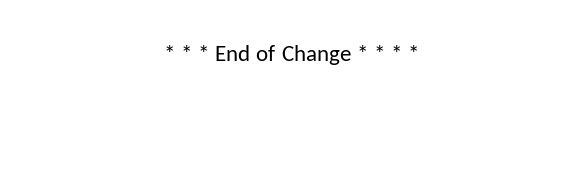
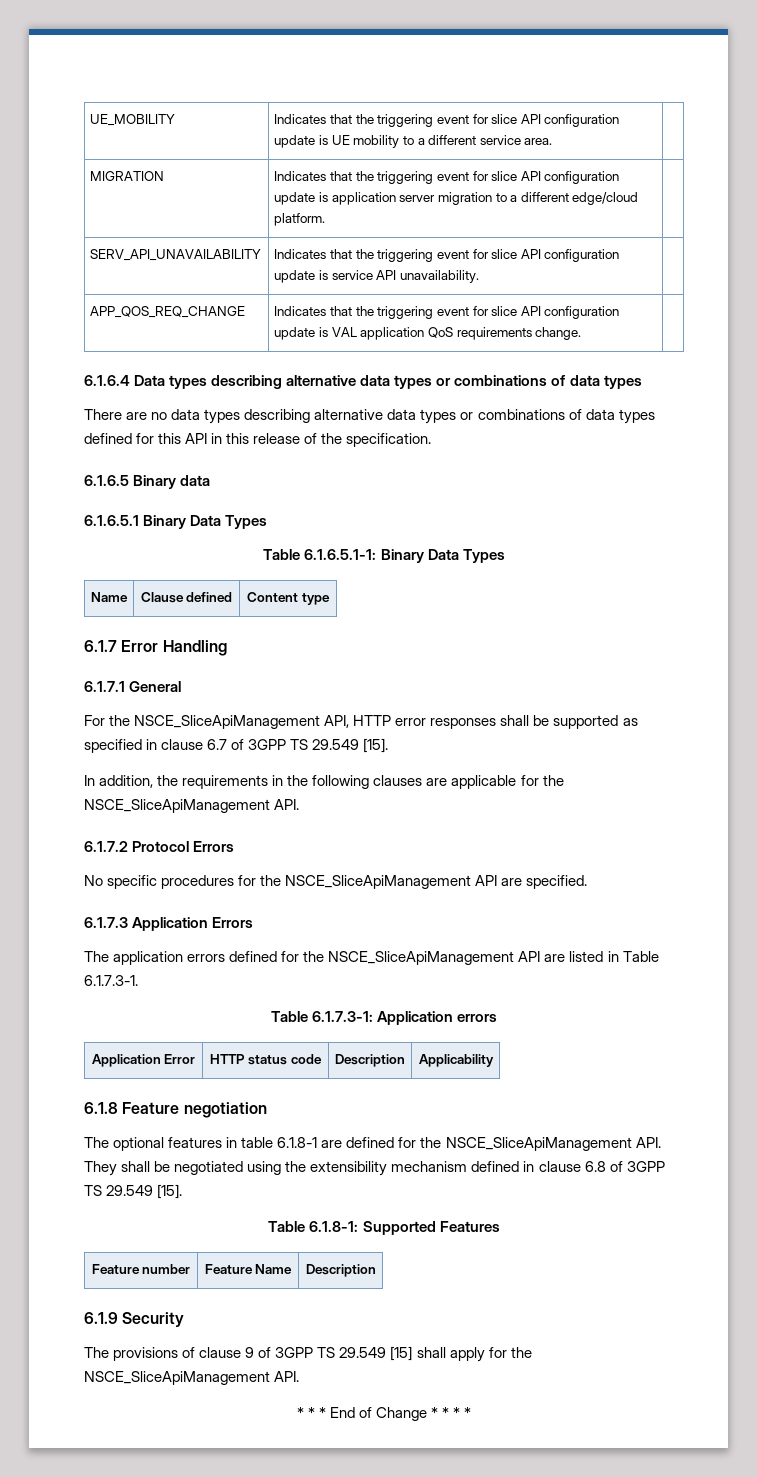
(163, 53) none -> [90,114,176,126] [274,114,620,127] [274,135,553,148] [90,171,165,181] [274,171,620,184] [274,192,639,205] [274,213,326,226] [90,249,262,261] [274,249,620,262] [274,270,479,283] [90,306,246,318] [274,306,620,319] [274,327,582,340] [84,375,642,389] [84,409,655,424] [84,433,432,447] [84,475,211,489] [84,515,268,529] [263,549,505,563] [91,592,128,602] [140,592,233,603] [247,592,330,605] [84,640,227,656] [84,681,182,692] [84,715,638,729] [84,738,389,753] [84,775,564,789] [84,799,300,813] [84,841,235,852] [84,875,588,889] [84,917,254,931] [84,951,659,965] [84,975,138,986] [270,1011,498,1025] [91,1054,196,1067] [210,1054,322,1065] [335,1054,405,1067] [418,1054,494,1067] [84,1102,267,1118] [84,1137,661,1151] [84,1161,665,1176] [84,1184,183,1199] [268,1221,500,1235] [91,1264,191,1274] [204,1264,293,1274] [305,1264,376,1277] [84,1312,185,1327] [84,1346,532,1362] [84,1371,300,1385] UE_MOBILITY | Indicates that the triggering event for slice API configuration update is UE mobility to a different service area. | // MIGRATION | Indicates that the triggering event for slice API configuration update is application server migration to a different edge/cloud platform. | // SERV_API_UNAVAILABILITY | Indicates that the triggering event for slice API configuration update is service API unavailability. | // APP_QOS_REQ_CHANGE | Indicates that the triggering event for slice API configuration update is VAL application QoS requirements change. | // 6.1.6.4 Data types describing alternative data types or combinations of data types // There are no data types describing alternative data types or combinations of data types defined for this API in this release of the specification. // 6.1.6.5 Binary data // 6.1.6.5.1 Binary Data Types // Table 6.1.6.5.1-1: Binary Data Types // Name | Clause defined | Content type // 6.1.7 Error Handling // 6.1.7.1 General // For the NSCE_SliceApiManagement API, HTTP error responses shall be supported as specified in clause 6.7 of 3GPP TS 29.549 [15]. // In addition, the requirements in the following clauses are applicable for the NSCE_SliceApiManagement API. // 6.1.7.2 Protocol Errors // No specific procedures for the NSCE_SliceApiManagement API are specified. // 6.1.7.3 Application Errors // The application errors defined for the NSCE_SliceApiManagement API are listed in Table 6.1.7.3-1. // Table 6.1.7.3-1: Application errors // Application Error | HTTP status code | Description | Applicability // 6.1.8 Feature negotiation // The optional features in table 6.1.8-1 are defined for the NSCE_SliceApiManagement API. They shall be negotiated using the extensibility mechanism defined in clause 6.8 of 3GPP TS 29.549 [15]. // Table 6.1.8-1: Supported Features // Feature number | Feature Name | Description // 6.1.9 Security // The provisions of clause 9 of 3GPP TS 29.549 [15] shall apply for the NSCE_SliceApiManagement API. //

